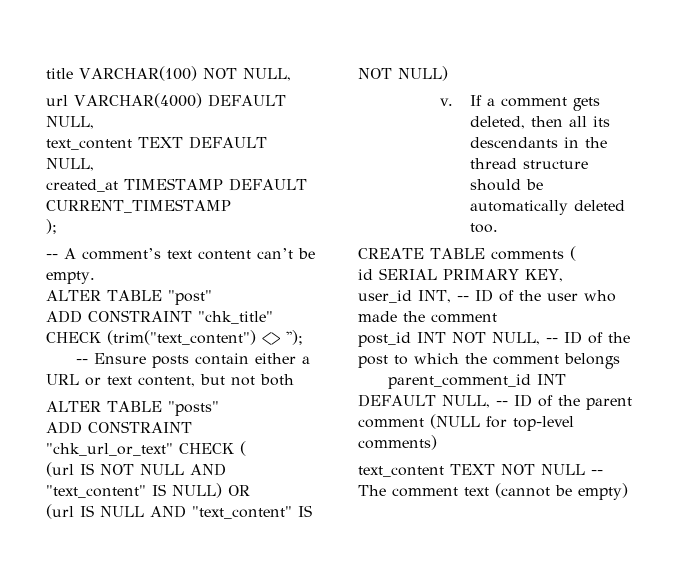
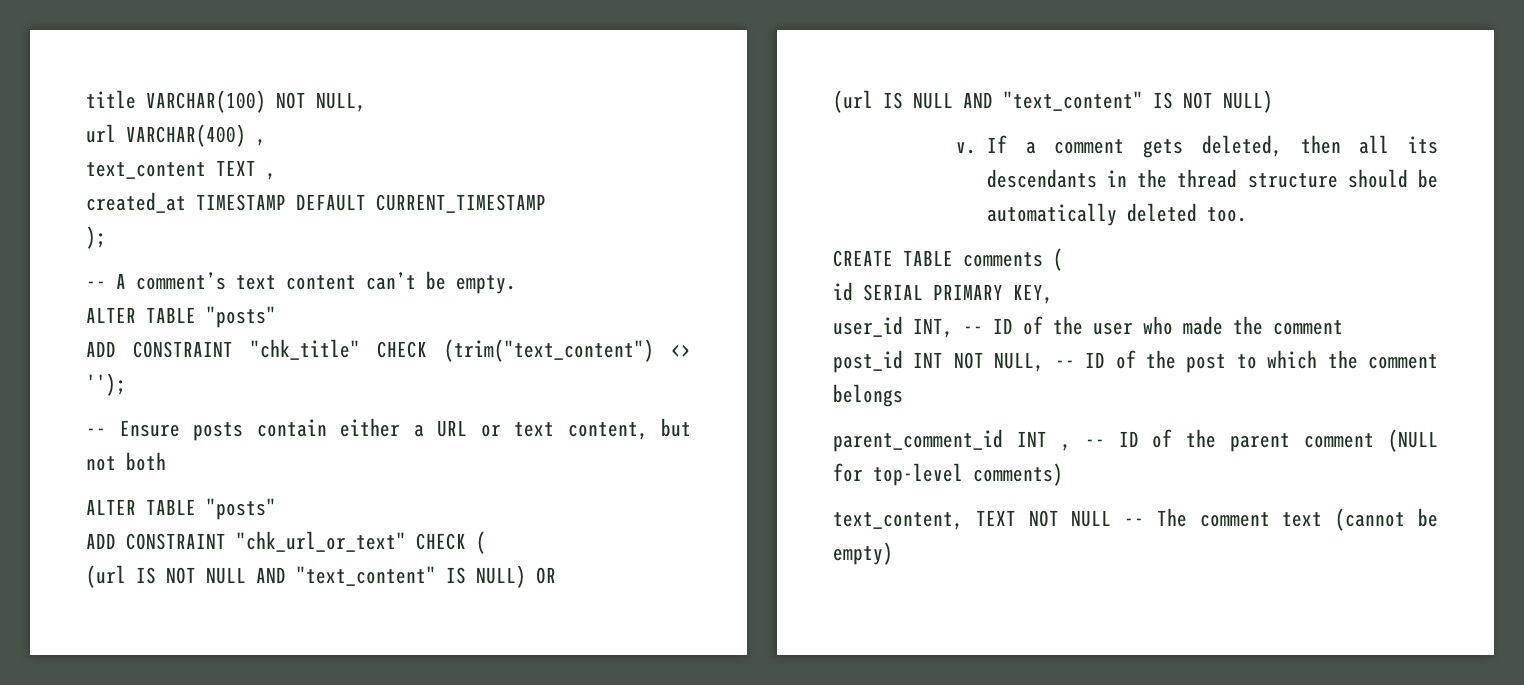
[74,93,286,108] [46,116,94,129] [46,136,267,150] [46,158,94,171] VARCHAR(4000) DEFAULT NULL, // text_content TEXT DEFAULT NULL, -> [126,124,266,147] [86,160,276,180] VARCHAR(400) , // text_content TEXT ,
[167,290,212,305] "post" -> [206,306,276,328] "posts"
[358,394,490,408] DEFAULT NULL, -> [1060,444,1071,451] ,
[358,466,444,477] text_content -> [833,512,963,530] text_content,

